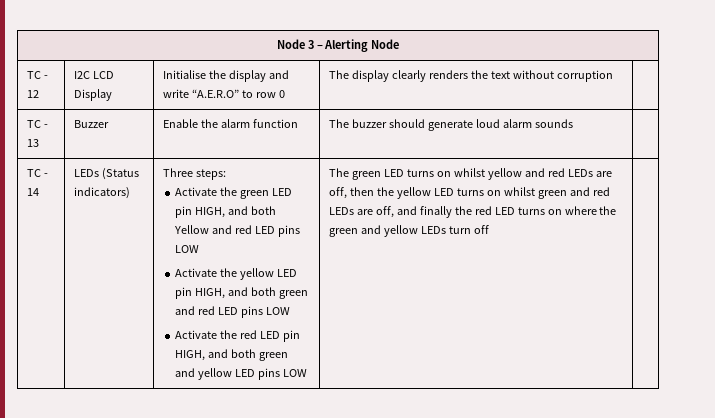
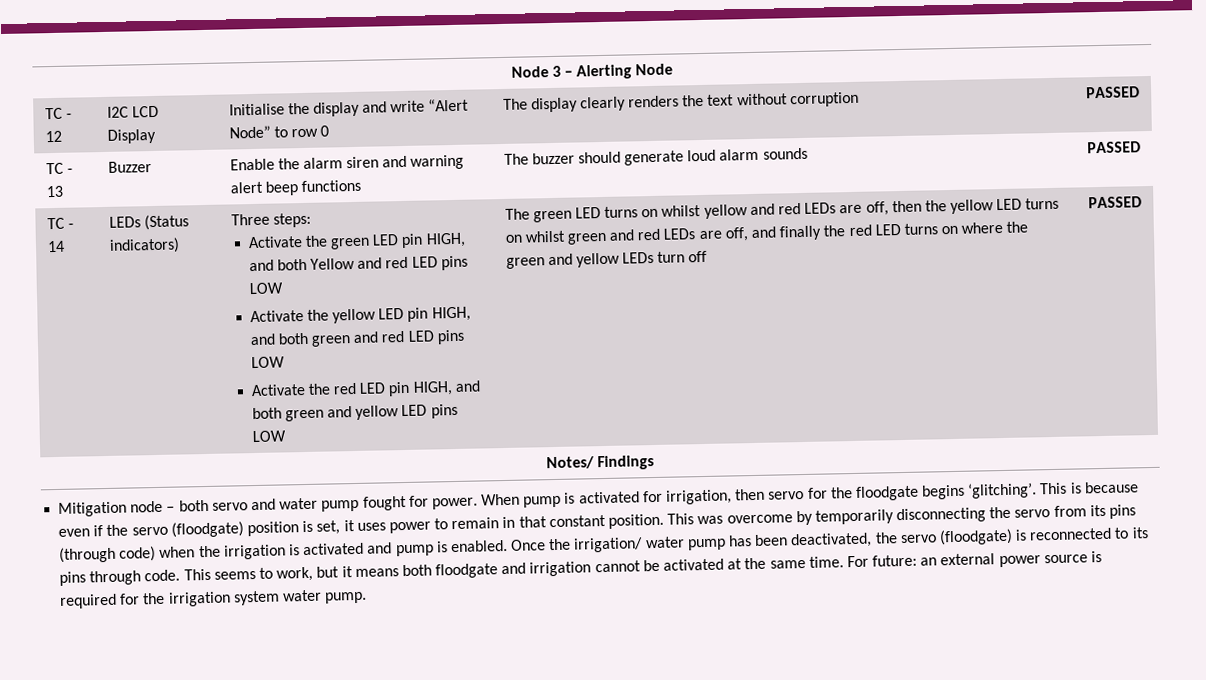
[191,89,239,98] “A.E.R.O” -> [428,98,470,112] [228,125,271,139] “Alert Node”
(613, 76) none -> [1086,86,1140,99] PASSED
[252,119,298,128] function -> [346,154,465,170] [229,179,361,196] siren and warning alert beep functions
(573, 123) none -> [1087,141,1141,154] PASSED
(489, 229) none -> [1088,196,1142,209] [545,454,655,471] [58,481,1139,517] [58,504,1137,538] [59,527,1149,563] [59,551,1103,586] [60,589,368,609] PASSED // Notes/ Findings // Mitigation node – both servo and water pump fought for power. When pump is activated for irrigation, then servo for the floodgate begins ‘glitching’. This is because even if the servo (floodgate) position is set, it uses power to remain in that constant position. This was overcome by temporarily disconnecting the servo from its pins (through code) when the irrigation is activated and pump is enabled. Once the irrigation/ water pump has been deactivated, the servo (floodgate) is reconnected to its pins through code. This seems to work, but it means both floodgate and irrigation cannot be activated at the same time. For future: an external power source is required for the irrigation system water pump.

